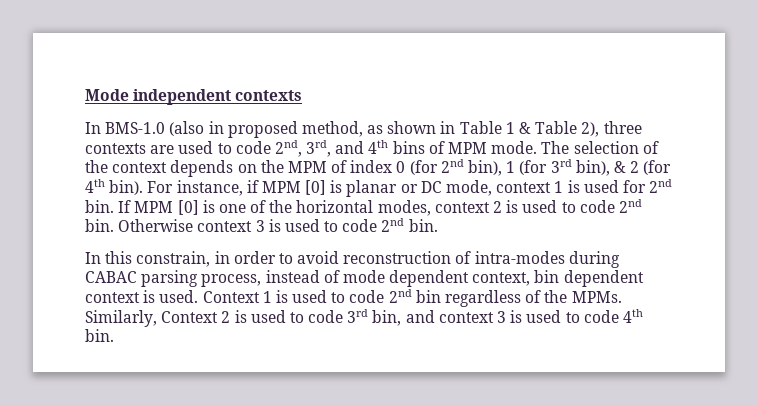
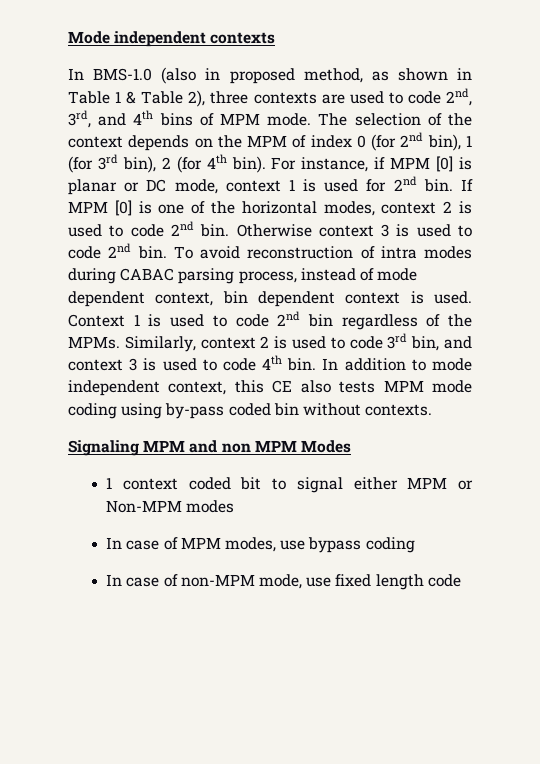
[613,161,626,173] & -> (156, 164) none
[85,251,293,267] // In this constrain, in order to -> [173,246,193,259] To
[474,251,565,264] intra-modes -> [380,246,472,259] intra modes
[161,311,219,323] Context -> [200,337,256,349] context
(114, 335) none -> [322,358,473,371] [68,380,472,396] [68,403,433,419] [68,440,351,456] [106,477,473,493] [106,500,235,513] [106,537,415,553] [106,574,461,590] In addition to mode independent context, this CE also tests MPM mode coding using by-pass coded bin without contexts. // Signaling MPM and non MPM Modes // 1 context coded bit to signal either MPM or Non-MPM modes // In case of MPM modes, use bypass coding // In case of non-MPM mode, use fixed length code

